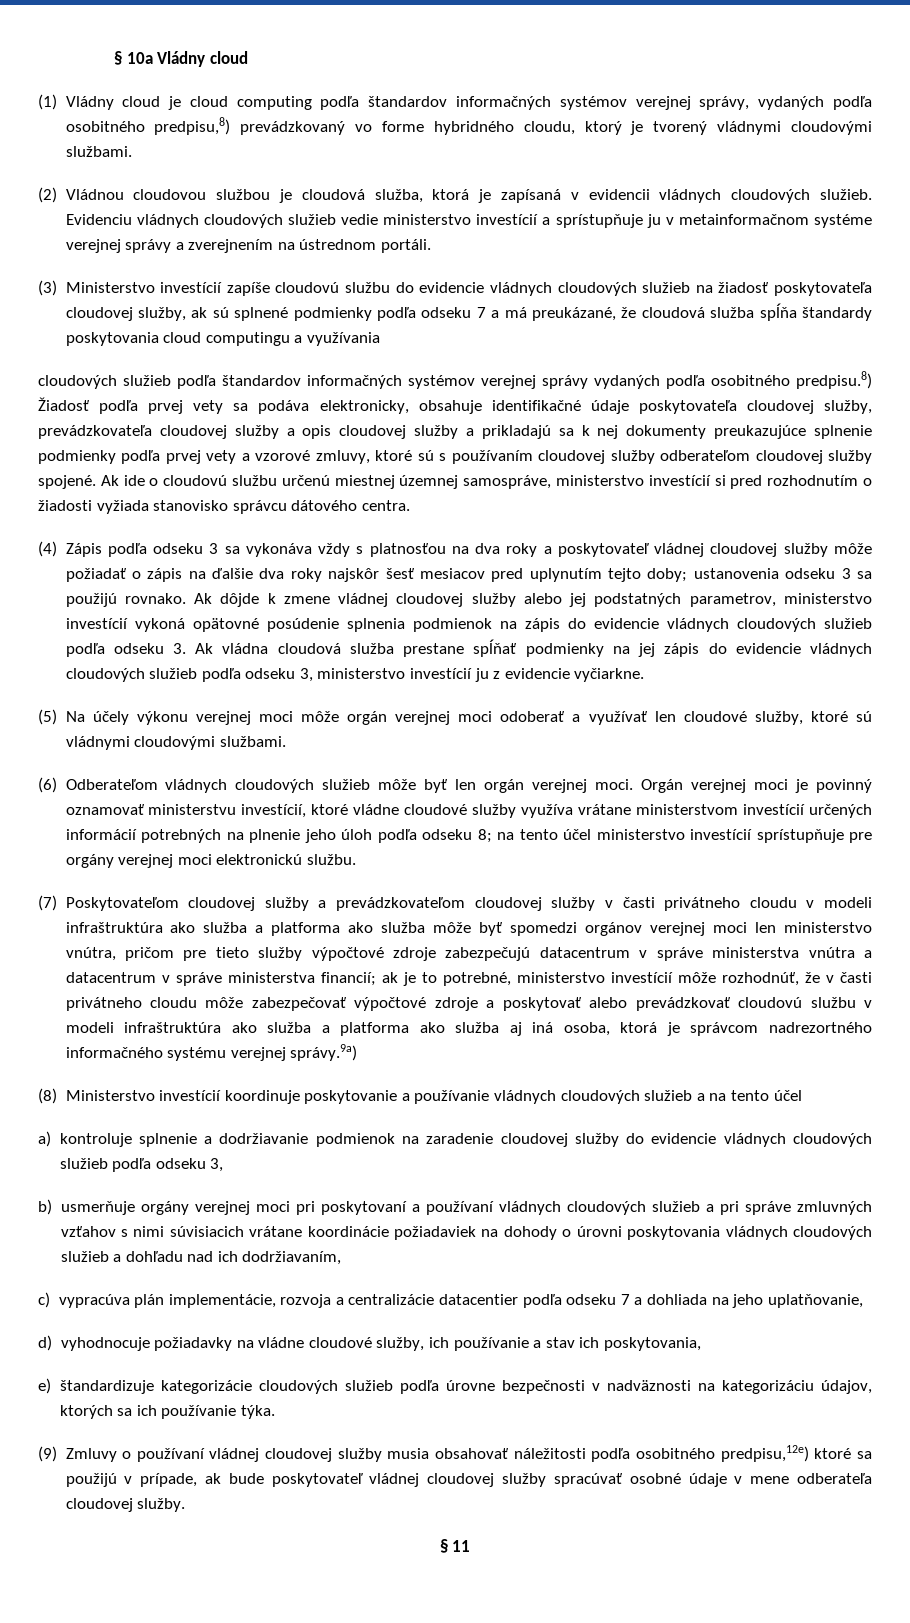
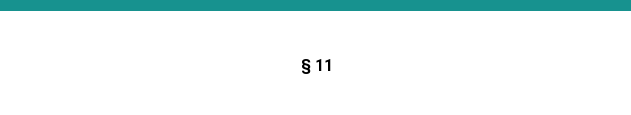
[114,51,248,67] [38,94,872,110] [65,117,873,135] [65,146,132,157] [38,187,872,203] [65,214,872,228] [65,239,432,253] [38,280,872,296] [65,303,872,321] [65,332,380,346] [38,371,872,389] [38,397,872,414] [38,425,872,439] [38,450,872,464] [38,475,872,489] [38,500,410,514] [38,541,872,557] [65,568,872,582] [65,593,872,607] [65,618,872,632] [65,639,873,657] [65,668,645,682] [38,709,872,725] [65,736,286,750] [38,777,872,793] [65,804,872,818] [65,829,872,843] [65,854,356,868] [38,895,872,911] [65,922,872,936] [65,947,872,961] [65,972,872,986] [65,997,873,1011] [65,1022,873,1036] [65,1044,358,1061] [38,1088,802,1104] [38,1131,872,1147] [59,1158,224,1172] [38,1199,873,1215] [60,1226,872,1240] [60,1251,342,1265] [38,1292,863,1308] [38,1335,701,1351] [38,1378,872,1394] [59,1405,275,1419] [38,1445,873,1462] [65,1473,872,1487] [65,1498,186,1512] [439,1539,448,1553] § 10a Vládny cloud // (1) Vládny cloud je cloud computing podľa štandardov informačných systémov verejnej správy, vydaných podľa osobitného predpisu,8) prevádzkovaný vo forme hybridného cloudu, ktorý je tvorený vládnymi cloudovými službami. // (2) Vládnou cloudovou službou je cloudová služba, ktorá je zapísaná v evidencii vládnych cloudových služieb. Evidenciu vládnych cloudových služieb vedie ministerstvo investícií a sprístupňuje ju v metainformačnom systéme verejnej správy a zverejnením na ústrednom portáli. // (3) Ministerstvo investícií zapíše cloudovú službu do evidencie vládnych cloudových služieb na žiadosť poskytovateľa cloudovej služby, ak sú splnené podmienky podľa odseku 7 a má preukázané, že cloudová služba spĺňa štandardy poskytovania cloud computingu a využívania // cloudových služieb podľa štandardov informačných systémov verejnej správy vydaných podľa osobitného predpisu.8) Žiadosť podľa prvej vety sa podáva elektronicky, obsahuje identifikačné údaje poskytovateľa cloudovej služby, prevádzkovateľa cloudovej služby a opis cloudovej služby a prikladajú sa k nej dokumenty preukazujúce splnenie podmienky podľa prvej vety a vzorové zmluvy, ktoré sú s používaním cloudovej služby odberateľom cloudovej služby spojené. Ak ide o cloudovú službu určenú miestnej územnej samospráve, ministerstvo investícií si pred rozhodnutím o žiadosti vyžiada stanovisko správcu dátového centra. // (4) Zápis podľa odseku 3 sa vykonáva vždy s platnosťou na dva roky a poskytovateľ vládnej cloudovej služby môže požiadať o zápis na ďalšie dva roky najskôr šesť mesiacov pred uplynutím tejto doby; ustanovenia odseku 3 sa použijú rovnako. Ak dôjde k zmene vládnej cloudovej služby alebo jej podstatných parametrov, ministerstvo investícií vykoná opätovné posúdenie splnenia podmienok na zápis do evidencie vládnych cloudových služieb podľa odseku 3. Ak vládna cloudová služba prestane spĺňať podmienky na jej zápis do evidencie vládnych cloudových služieb podľa odseku 3, ministerstvo investícií ju z evidencie vyčiarkne. // (5) Na účely výkonu verejnej moci môže orgán verejnej moci odoberať a využívať len cloudové služby, ktoré sú vládnymi cloudovými službami. // (6) Odberateľom vládnych cloudových služieb môže byť len orgán verejnej moci. Orgán verejnej moci je povinný oznamovať ministerstvu investícií, ktoré vládne cloudové služby využíva vrátane ministerstvom investícií určených informácií potrebných na plnenie jeho úloh podľa odseku 8; na tento účel ministerstvo investícií sprístupňuje pre orgány verejnej moci elektronickú službu. // (7) Poskytovateľom cloudovej služby a prevádzkovateľom cloudovej služby v časti privátneho cloudu v modeli infraštruktúra ako služba a platforma ako služba môže byť spomedzi orgánov verejnej moci len ministerstvo vnútra, pričom pre tieto služby výpočtové zdroje zabezpečujú datacentrum v správe ministerstva vnútra a datacentrum v správe ministerstva financií; ak je to potrebné, ministerstvo investícií môže rozhodnúť, že v časti privátneho cloudu môže zabezpečovať výpočtové zdroje a poskytovať alebo prevádzkovať cloudovú službu v modeli infraštruktúra ako služba a platforma ako služba aj iná osoba, ktorá je správcom nadrezortného informačného systému verejnej správy.9a) // (8) Ministerstvo investícií koordinuje poskytovanie a používanie vládnych cloudových služieb a na tento účel // a) kontroluje splnenie a dodržiavanie podmienok na zaradenie cloudovej služby do evidencie vládnych cloudových služieb podľa odseku 3, // b) usmerňuje orgány verejnej moci pri poskytovaní a používaní vládnych cloudových služieb a pri správe zmluvných vzťahov s nimi súvisiacich vrátane koordinácie požiadaviek na dohody o úrovni poskytovania vládnych cloudových služieb a dohľadu nad ich dodržiavaním, // c) vypracúva plán implementácie, rozvoja a centralizácie datacentier podľa odseku 7 a dohliada na jeho uplatňovanie, // d) vyhodnocuje požiadavky na vládne cloudové služby, ich používanie a stav ich poskytovania, // e) štandardizuje kategorizácie cloudových služieb podľa úrovne bezpečnosti v nadväznosti na kategorizáciu údajov, ktorých sa ich používanie týka. // (9) Zmluvy o používaní vládnej cloudovej služby musia obsahovať náležitosti podľa osobitného predpisu,12e) ktoré sa použijú v prípade, ak bude poskytovateľ vládnej cloudovej služby spracúvať osobné údaje v mene odberateľa cloudovej služby. // § -> [300,59,311,74] §

